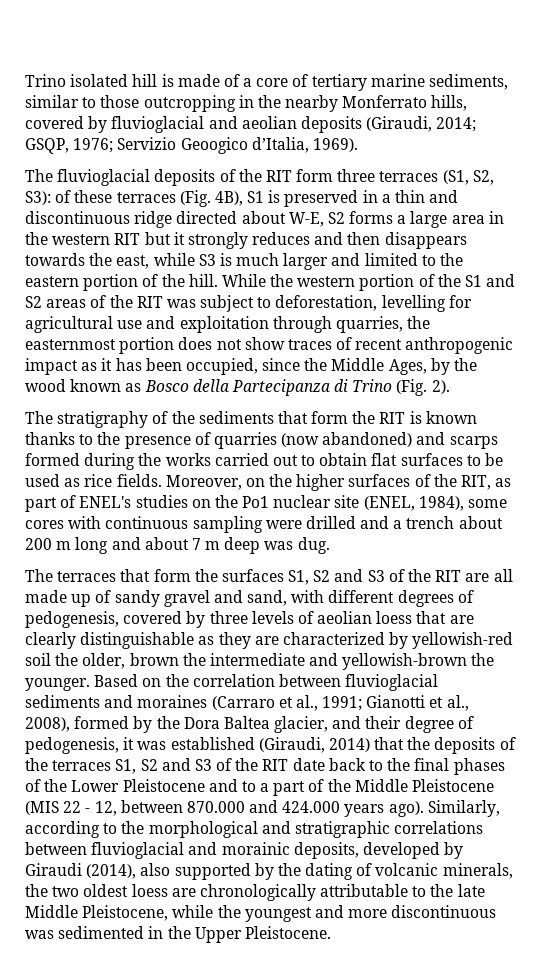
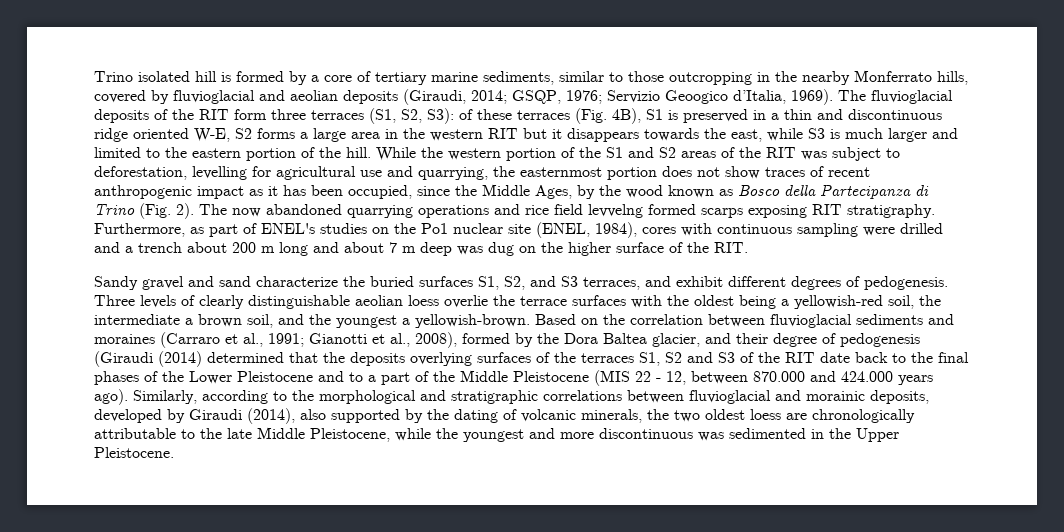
[177,74,240,87] made of -> [236,71,307,85] formed by
(358, 145) // -> (833, 97) none
[176,211,286,224] directed about -> [133,128,189,139] oriented
[187,232,381,249] strongly reduces and then -> (562, 134) none
[179,316,403,333] exploitation through quarries, -> [418,167,488,180] quarrying,
[25,411,477,428] [25,432,498,449] [25,453,504,470] [25,474,492,491] // The stratigraphy of the sediments that form the RIT is known thanks to the presence of quarries (now abandoned) and scarps formed during the works carried out to obtain flat surfaces to be used as rice fields. Moreover, on the higher surfaces of the RIT, -> [199,204,935,218] [94,223,185,237] The now abandoned quarrying operations and rice field levvelng formed scarps exposing RIT stratigraphy. Furthermore,
[468,499,508,508] some -> (637, 230) none
[297,537,330,554] [25,569,218,582] dug. // The terraces that form the -> [488,242,748,256] [94,276,414,290] dug on the higher surface of the RIT. // Sandy gravel and sand characterize the buried
[313,569,513,582] [25,590,474,607] [25,611,474,628] [25,632,514,649] [25,653,495,670] [25,678,90,691] S2 and S3 of the RIT are all made up of sandy gravel and sand, with different degrees of pedogenesis, covered by three levels of aeolian loess that are clearly distinguishable as they are characterized by yellowish-red soil the older, brown the intermediate and yellowish-brown the younger. -> [504,276,948,290] [94,295,941,309] [94,314,530,328] S2, and S3 terraces, and exhibit different degrees of pedogenesis. Three levels of clearly distinguishable aeolian loess overlie the terrace surfaces with the oldest being a yellowish-red soil, the intermediate a brown soil, and the youngest a yellowish-brown.
[25,737,370,754] pedogenesis, it was established (Giraudi, 2014) -> [840,333,920,347] [94,351,284,367] pedogenesis (Giraudi (2014) determined
(496, 745) none -> [410,352,531,366] overlying surfaces

